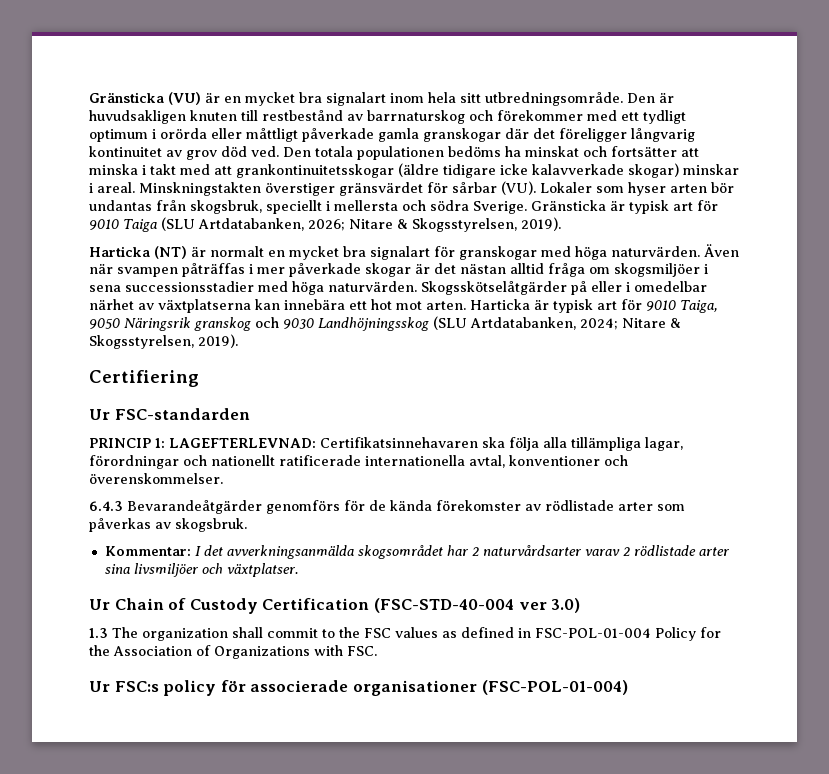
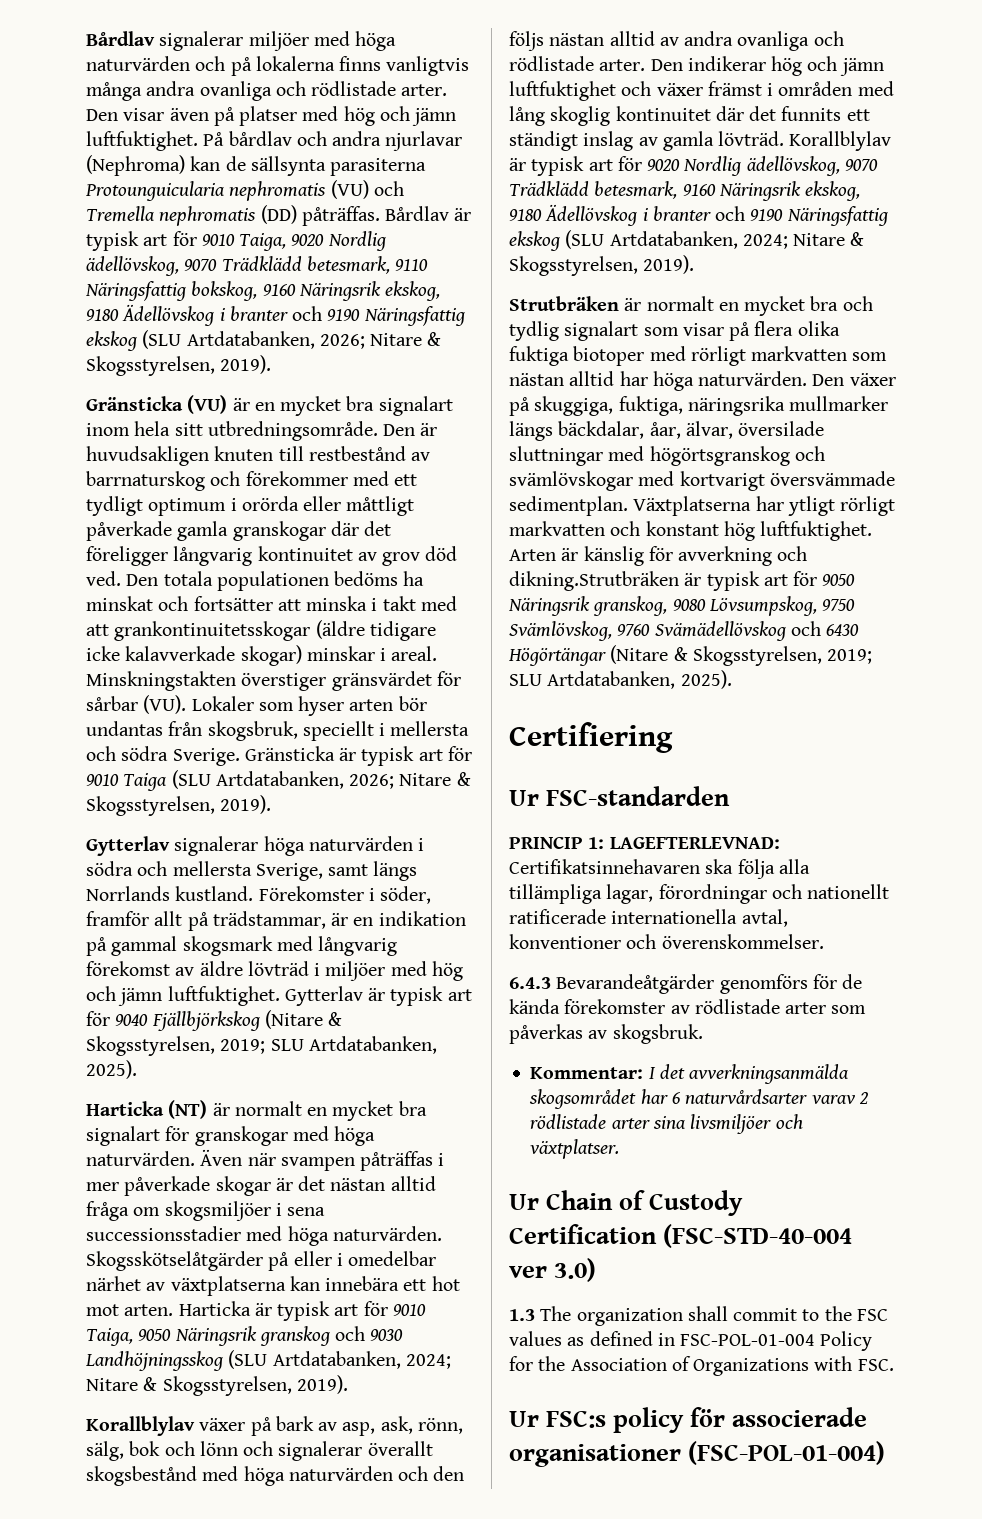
(89, 97) none -> [86,31,397,51] [86,56,470,76] [86,81,448,101] [86,106,457,126] [86,131,463,151] [86,155,427,176] [85,180,404,201] [86,205,472,226] [86,231,386,251] [86,256,429,276] [85,281,441,301] [86,304,465,326] [86,330,442,351] [86,355,272,376] Bårdlav signalerar miljöer med höga naturvärden och på lokalerna finns vanligtvis många andra ovanliga och rödlistade arter. Den visar även på platser med hög och jämn luftfuktighet. På bårdlav och andra njurlavar (Nephroma) kan de sällsynta parasiterna Protounguicularia nephromatis (VU) och Tremella nephromatis (DD) påträffas. Bårdlav är typisk art för 9010 Taiga, 9020 Nordlig ädellövskog, 9070 Trädklädd betesmark, 9110 Näringsfattig bokskog, 9160 Näringsrik ekskog, 9180 Ädellövskog i branter och 9190 Näringsfattig ekskog (SLU Artdatabanken, 2026; Nitare & Skogsstyrelsen, 2019). //
(561, 224) none -> [86,836,425,856] [86,861,418,881] [86,886,432,904] [86,911,466,931] [86,936,398,956] [86,961,463,981] [86,986,472,1006] [86,1010,343,1031] [86,1036,437,1056] [86,1060,137,1079] // Gytterlav signalerar höga naturvärden i södra och mellersta Sverige, samt längs Norrlands kustland. Förekomster i söder, framför allt på trädstammar, är en indikation på gammal skogsmark med långvarig förekomst av äldre lövträd i miljöer med hög och jämn luftfuktighet. Gytterlav är typisk art för 9040 Fjällbjörkskog (Nitare & Skogsstyrelsen, 2019; SLU Artdatabanken, 2025).
(238, 341) none -> [86,1416,463,1436] [86,1441,433,1461] [86,1466,465,1486] [509,31,844,51] [509,56,884,76] [509,81,894,101] [509,106,870,126] [509,131,892,151] [509,156,878,176] [509,181,861,201] [509,204,888,226] [509,230,865,251] [509,255,695,276] [509,296,873,316] [509,321,840,341] [509,346,888,366] [509,371,896,391] [509,396,889,416] [509,421,825,441] [509,446,825,466] [509,471,895,491] [509,496,896,516] [509,521,873,541] [509,546,808,566] [509,571,856,591] [508,596,856,616] [509,621,860,641] [508,645,873,666] [509,670,732,689] // Korallblylav växer på bark av asp, ask, rönn, sälg, bok och lönn och signalerar överallt skogsbestånd med höga naturvärden och den följs nästan alltid av andra ovanliga och rödlistade arter. Den indikerar hög och jämn luftfuktighet och växer främst i områden med lång skoglig kontinuitet där det funnits ett ständigt inslag av gamla lövträd. Korallblylav är typisk art för 9020 Nordlig ädellövskog, 9070 Trädklädd betesmark, 9160 Näringsrik ekskog, 9180 Ädellövskog i branter och 9190 Näringsfattig ekskog (SLU Artdatabanken, 2024; Nitare & Skogsstyrelsen, 2019). // Strutbräken är normalt en mycket bra och tydlig signalart som visar på flera olika fuktiga biotoper med rörligt markvatten som nästan alltid har höga naturvärden. Den växer på skuggiga, fuktiga, näringsrika mullmarker längs bäckdalar, åar, älvar, översilade sluttningar med högörtsgranskog och svämlövskogar med kortvarigt översvämmade sedimentplan. Växtplatserna har ytligt rörligt markvatten och konstant hög luftfuktighet. Arten är känslig för avverkning och dikning.Strutbräken är typisk art för 9050 Näringsrik granskog, 9080 Lövsumpskog, 9750 Svämlövskog, 9760 Svämädellövskog och 6430 Högörtängar (Nitare & Skogsstyrelsen, 2019; SLU Artdatabanken, 2025).
[471,547,479,556] 2 -> [671,1092,681,1104] 6

